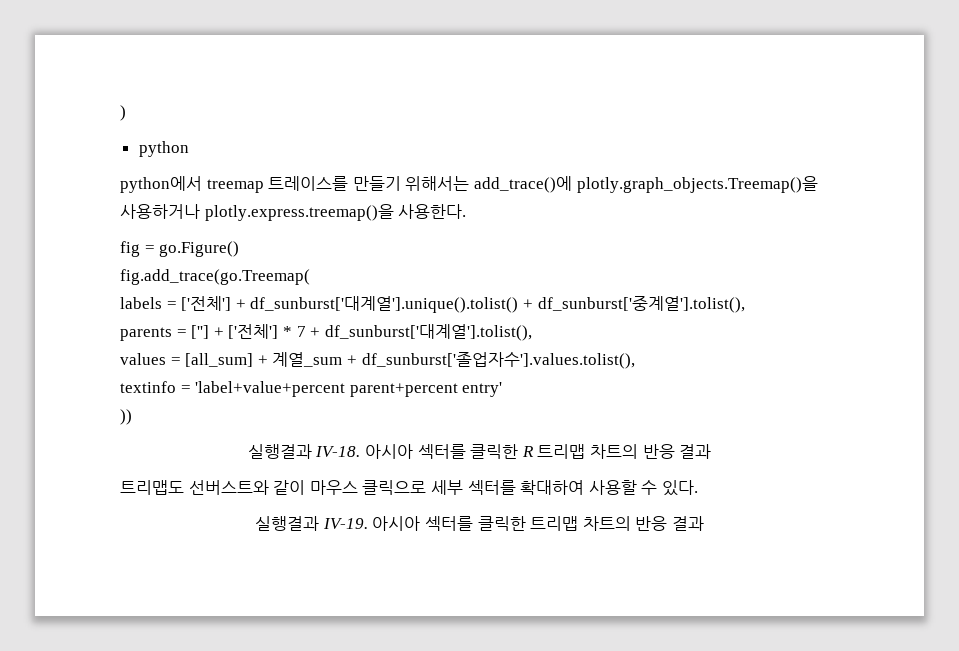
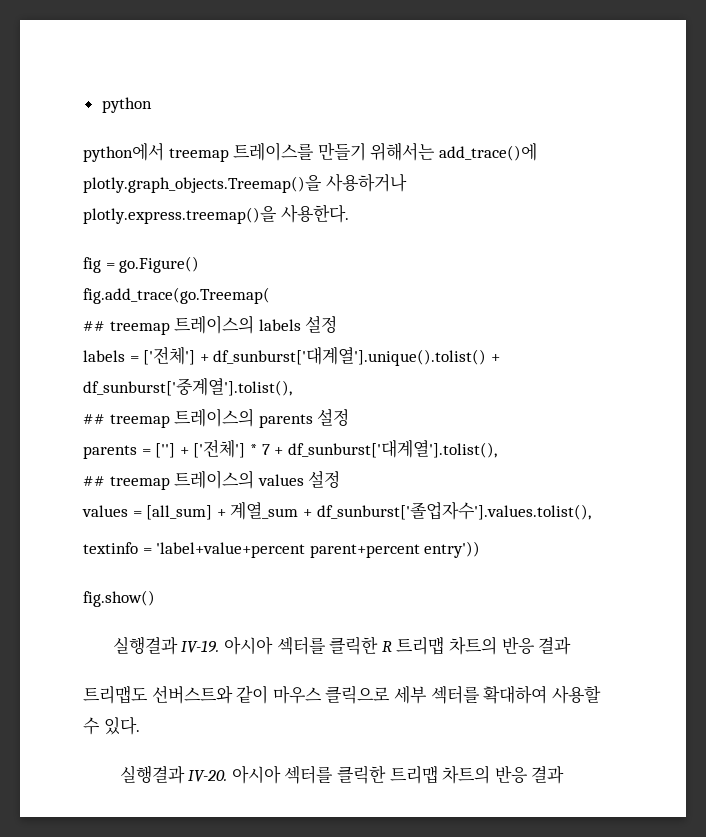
[120,105,126,121] ) // -> (101, 105) none
(310, 277) none -> [83,315,338,335] // ## treemap 트레이스의 labels 설정
(745, 304) none -> [83,408,350,428] // ## treemap 트레이스의 parents 설정
(532, 332) none -> [83,470,341,490] // ## treemap 트레이스의 values 설정
[462,382,503,397] [120,409,132,425] [247,444,361,459] entry' // )) // 실행결과 IV-18. -> [424,541,481,558] [83,590,155,607] [112,636,220,655] entry')) // fig.show() // 실행결과 IV-19.
[322,518,368,529] IV-19. -> [188,770,228,782] IV-20.

